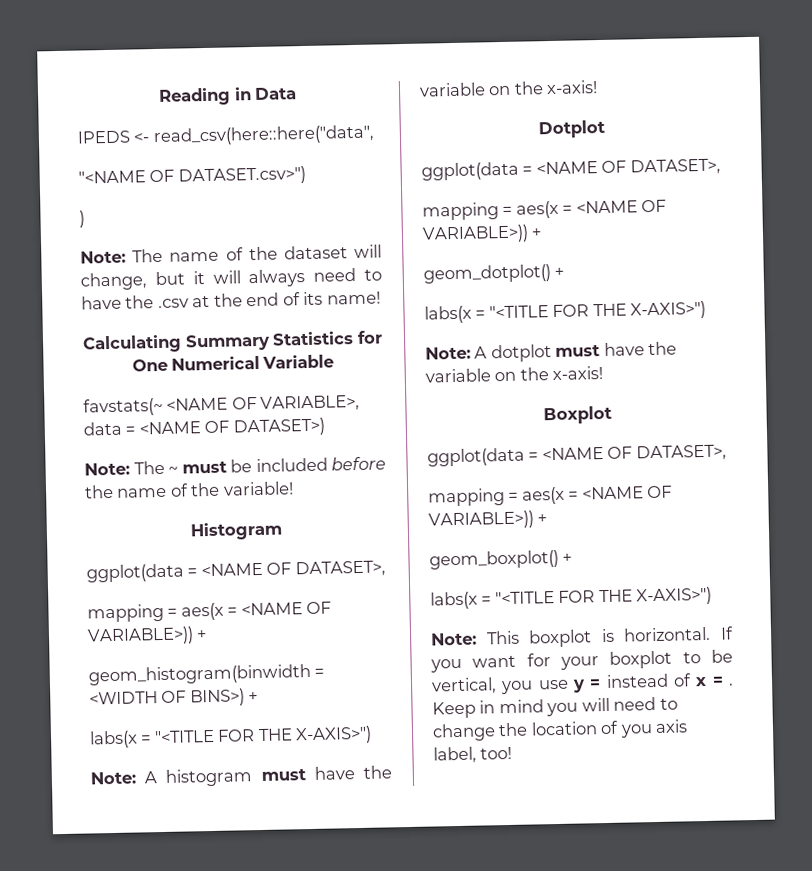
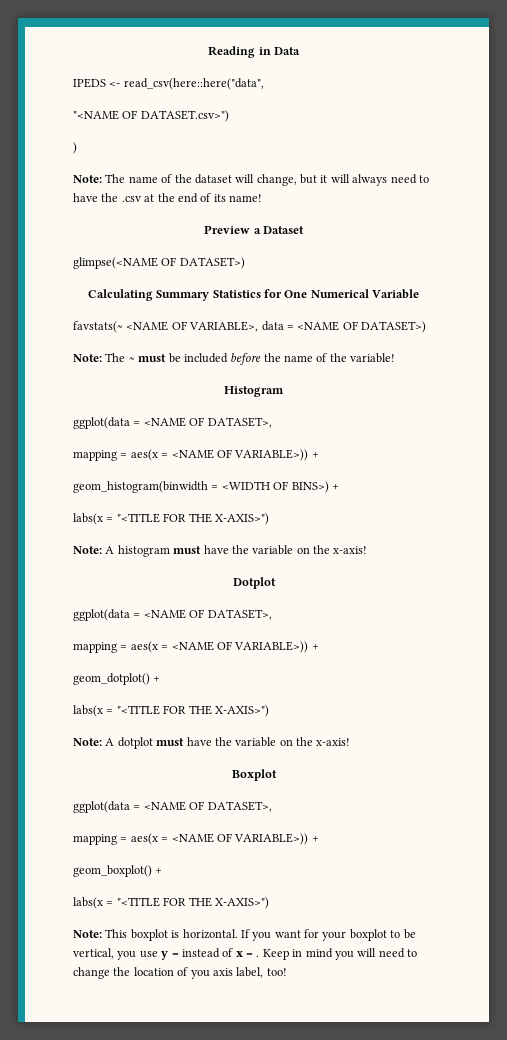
(381, 298) none -> [204,225,304,234] [73,257,245,269] // Preview a Dataset // glimpse(<NAME OF DATASET>)

